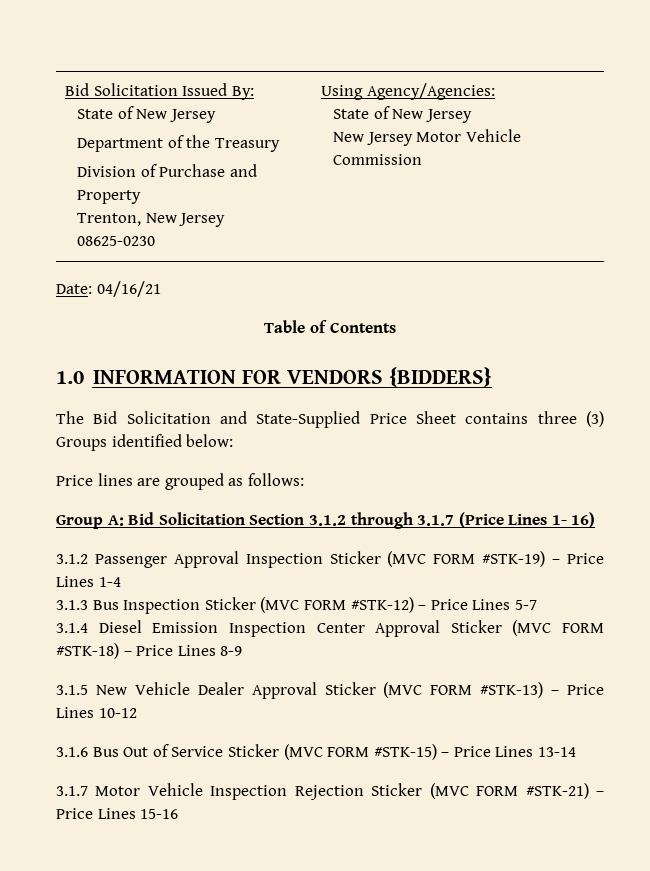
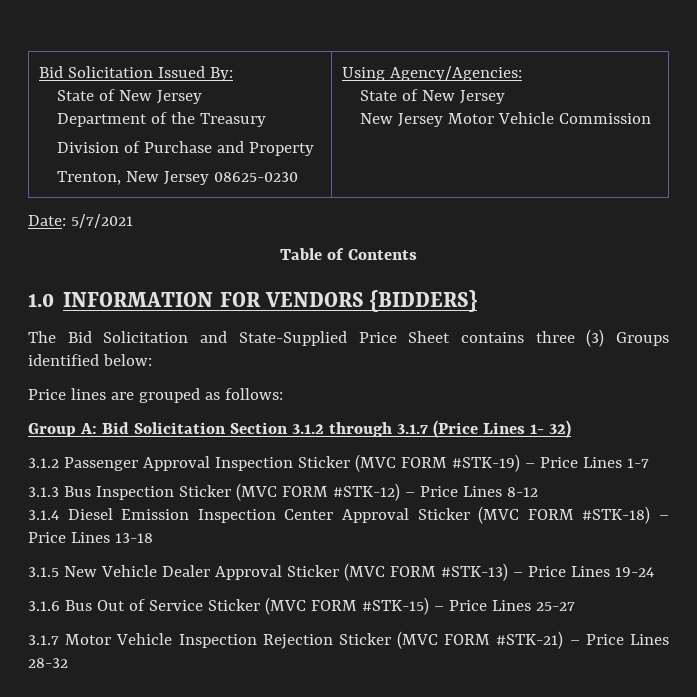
[96,281,161,297] 04/16/21 -> [70,214,133,228] 5/7/2021
[571,512,596,528] 16) -> [548,420,571,438] 32)
[98,577,121,587] 1-4 -> [626,458,649,468] 1-7
[514,600,537,610] 5-7 -> [506,487,538,497] 8-12
[220,646,243,656] 8-9 -> [114,533,153,543] 13-18
[98,708,137,718] 10-12 -> [614,567,654,577] 19-24
[538,747,577,757] 13-14 -> [535,602,575,611] 25-27
[140,809,179,819] 15-16 -> [28,658,68,668] 28-32

